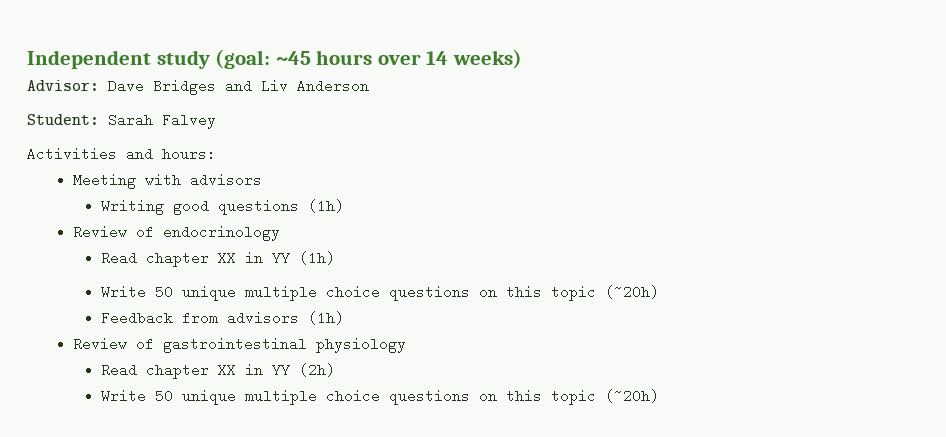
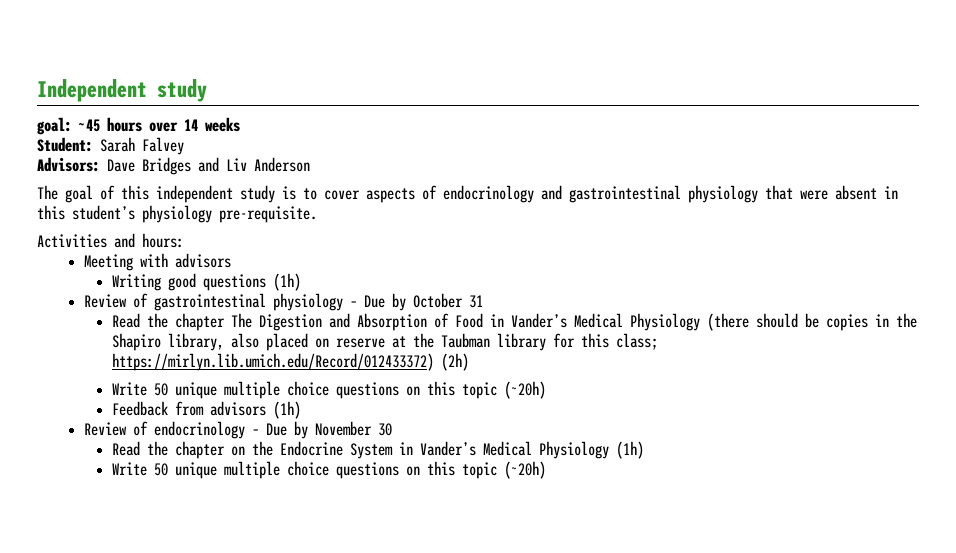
[215,49,271,69] (goal: -> [37,117,72,135] // goal:
[452,49,522,69] [27,80,99,91] weeks) // Advisor: -> [205,117,240,132] [37,137,184,155] [37,157,100,172] weeks // Student: Sarah Falvey // Advisors:
[27,113,216,129] Student: Sarah Falvey -> [37,185,898,203] [37,205,317,223] The goal of this independent study is to cover aspects of endocrinology and gastrointestinal physiology that were absent in this student’s physiology pre-requisite.
[163,225,281,241] [101,251,336,267] endocrinology // Read chapter XX in YY (1h) -> [153,293,483,311] [112,313,918,331] [112,333,659,351] [112,353,470,371] gastrointestinal physiology – Due by October 31 // Read the chapter The Digestion and Absorption of Food in Vander’s Medical Physiology (there should be copies in the Shapiro library, also placed on reserve at the Taubman library for this class; https://mirlyn.lib.umich.edu/Record/012433372) (2h)
[163,337,407,353] [101,363,336,379] gastrointestinal physiology // Read chapter XX in YY (2h) -> [153,421,392,439] [112,441,645,459] endocrinology – Due by November 30 // Read the chapter on the Endocrine System in Vander’s Medical Physiology (1h)

